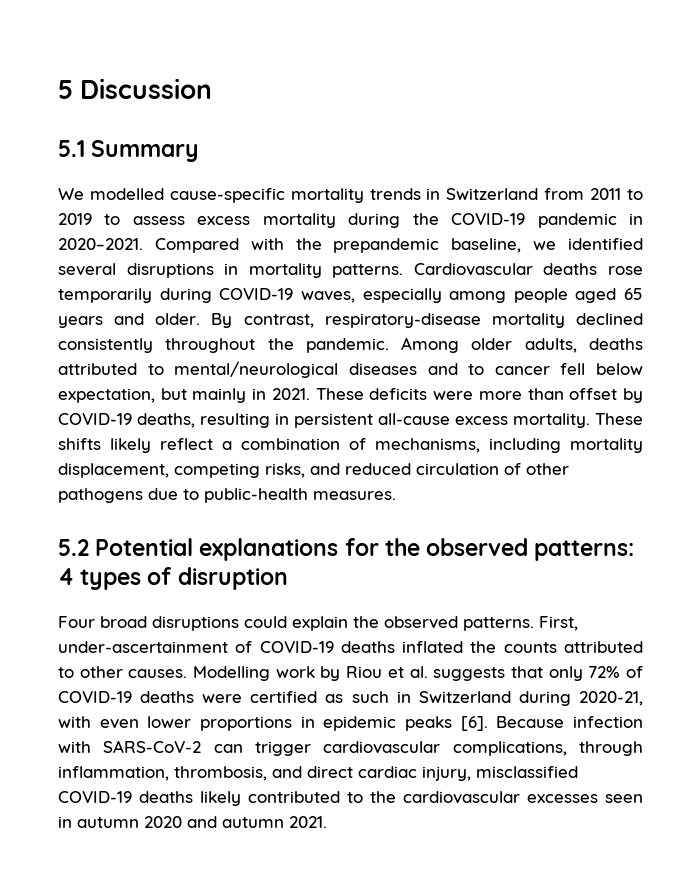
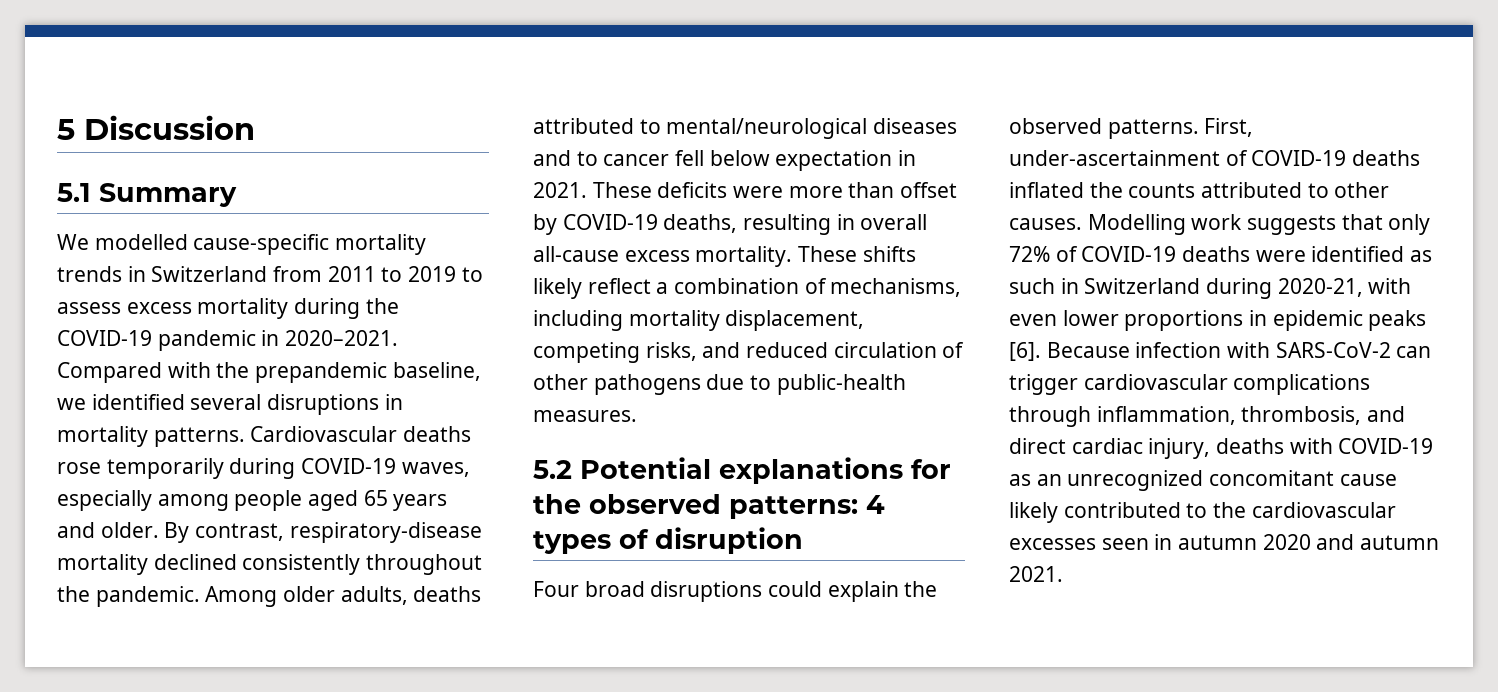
[58,388,247,403] expectation, but mainly -> [775,150,893,171] expectation
[294,413,373,428] persistent -> [860,214,928,230] overall
[320,666,428,681] by Riou et al. -> (1243, 222) none
[250,691,318,703] certified -> [1311,246,1405,262] identified
[452,741,567,756] complications, -> [1233,374,1371,395] complications
[476,766,578,778] [58,791,193,803] misclassified COVID-19 deaths -> [1216,438,1434,454] [1009,470,1397,491] deaths with COVID-19 as an unrecognized concomitant cause

